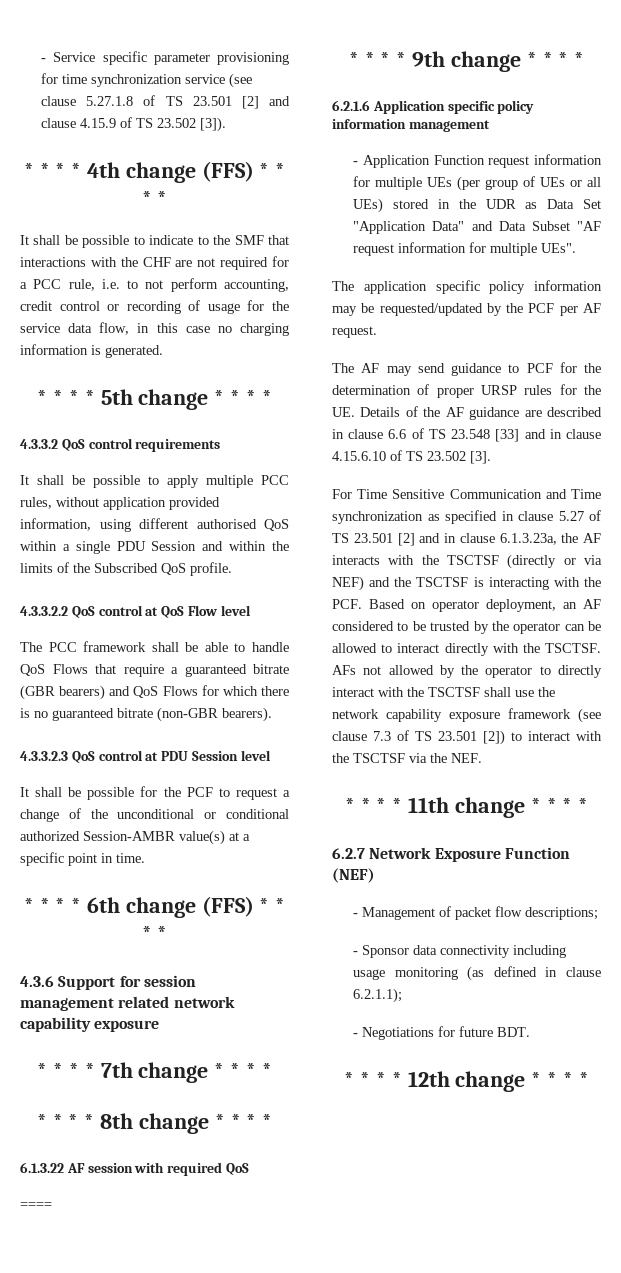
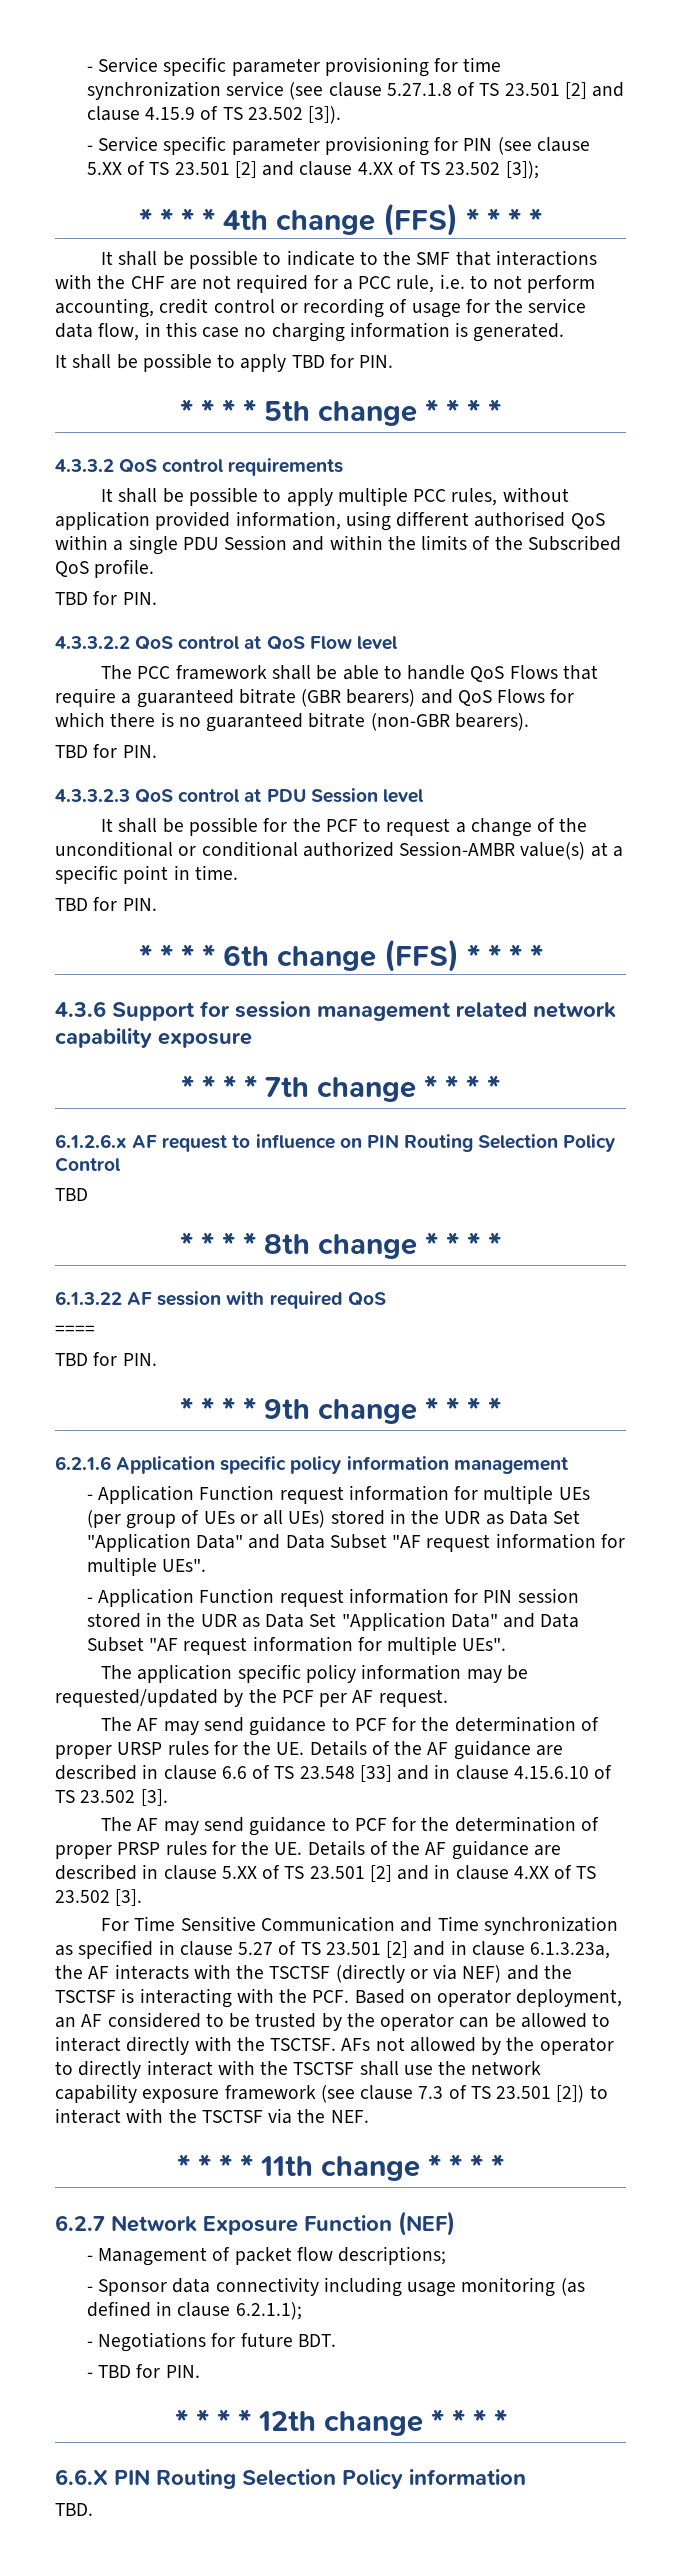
(227, 124) none -> [86,136,590,156] [86,161,539,179] // - Service specific parameter provisioning for PIN (see clause 5.XX of TS 23.501 [2] and clause 4.XX of TS 23.502 [3]);
(163, 351) none -> [55,353,394,372] // It shall be possible to apply TBD for PIN.
(232, 569) none -> [55,591,157,605] // TBD for PIN.
(272, 714) none -> [55,744,157,758] // TBD for PIN.
(145, 858) none -> [55,897,157,911] // TBD for PIN.
(272, 1070) none -> [55,1134,616,1152] [55,1157,121,1172] [55,1188,88,1201] // 6.1.2.6.x AF request to influence on PIN Routing Selection Policy Control // TBD
(52, 1205) none -> [55,1352,157,1366] // TBD for PIN.
(577, 248) none -> [86,1588,579,1607] [86,1612,580,1631] [86,1636,507,1655] // - Application Function request information for PIN session stored in the UDR as Data Set "Application Data" and Data Subset "AF request information for multiple UEs".
(491, 457) none -> [101,1816,599,1836] [55,1840,561,1860] [55,1864,597,1882] [55,1889,143,1906] // The AF may send guidance to PCF for the determination of proper PRSP rules for the UE. Details of the AF guidance are described in clause 5.XX of TS 23.501 [2] and in clause 4.XX of TS 23.502 [3].
(531, 1032) none -> [86,2364,200,2378] // - TBD for PIN.
(589, 1079) none -> [55,2469,526,2489] [55,2503,93,2516] // 6.6.X PIN Routing Selection Policy information // TBD.

